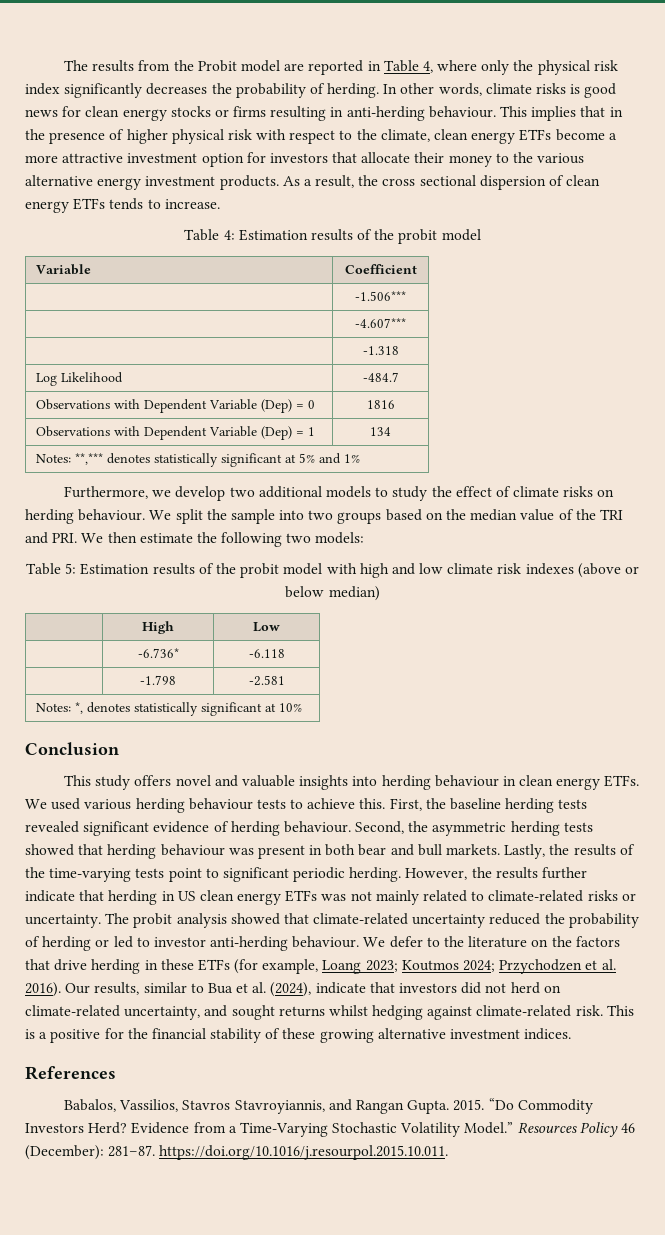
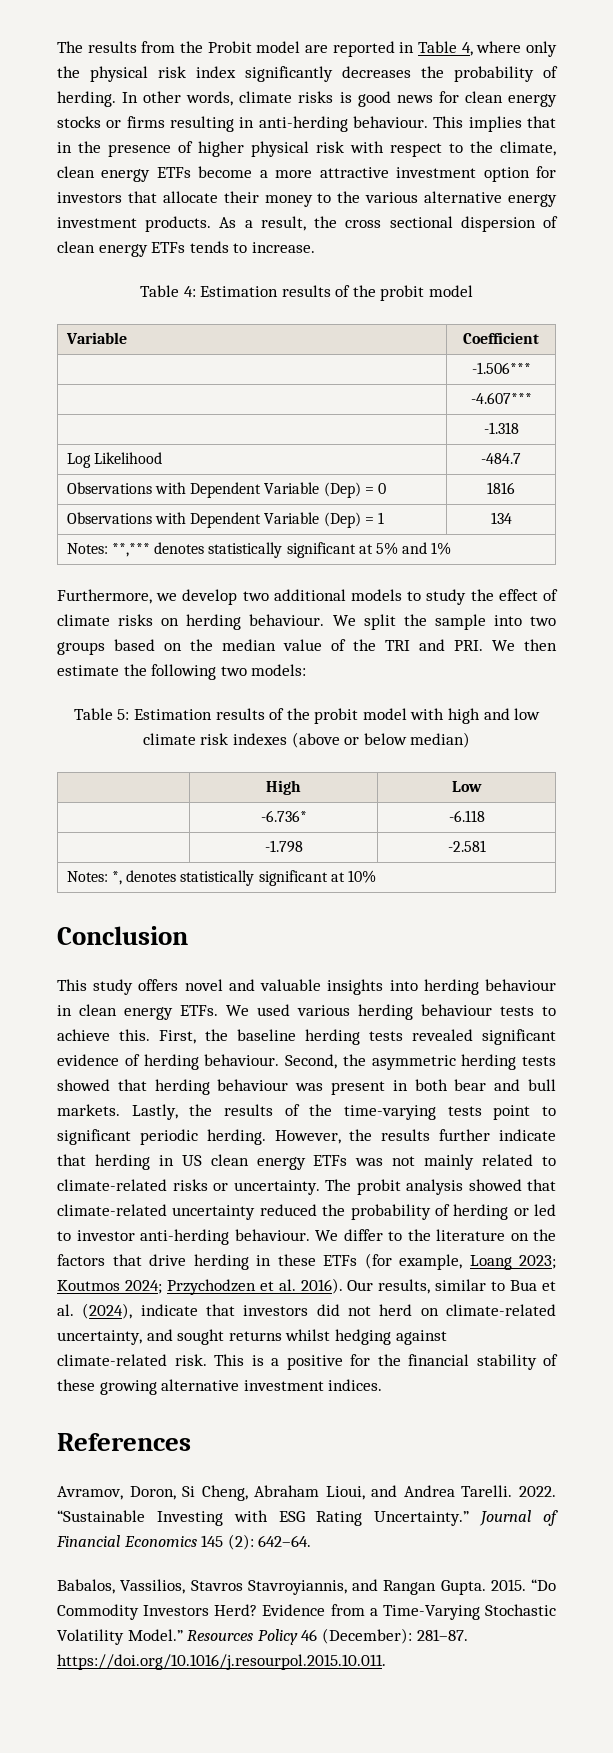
[389,936,423,948] defer -> [343,1229,383,1241] differ
(116, 1073) none -> [57,1485,556,1501] [57,1510,558,1526] [56,1534,312,1550] // Avramov, Doron, Si Cheng, Abraham Lioui, and Andrea Tarelli. 2022. “Sustainable Investing with ESG Rating Uncertainty.” Journal of Financial Economics 145 (2): 642–64.

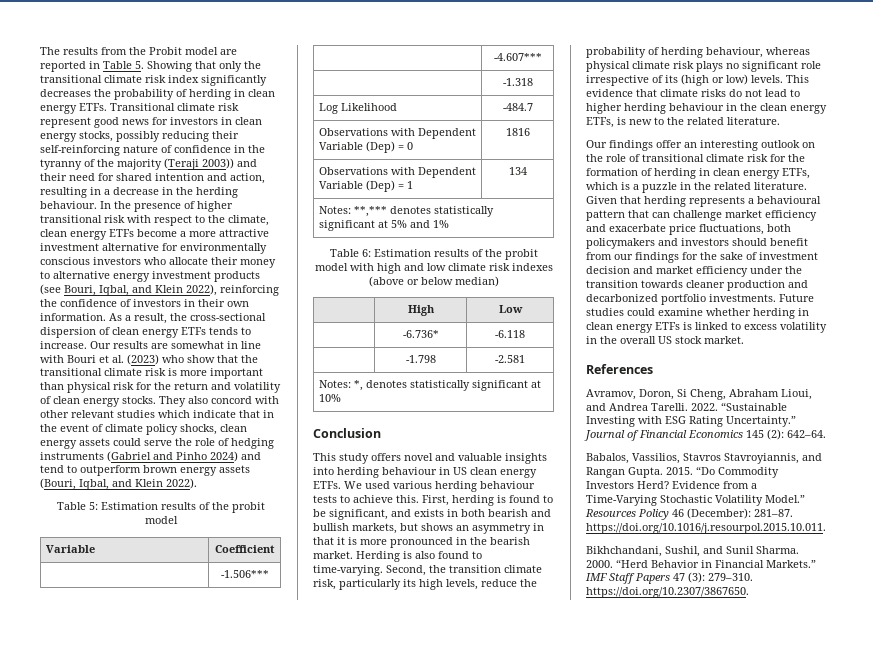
[461,41,557,57] [57,66,148,82] 4, where only the physical -> [135,61,261,72] [40,75,142,83] 5. Showing that only the transitional climate
[57,91,557,107] [57,116,556,132] [57,142,72,153] herding. In other words, climate risks is good news for clean energy stocks or firms resulting in anti-herding behaviour. This implies that in -> [189,89,275,100] [40,103,239,114] [40,117,262,128] [40,131,239,142] [40,145,265,156] [40,158,257,170] [40,173,265,184] [40,187,238,198] [40,201,111,209] herding in clean energy ETFs. Transitional climate risk represent good news for investors in clean energy stocks, possibly reducing their self-reinforcing nature of confidence in the tyranny of the majority (Teraji 2003)) and their need for shared intention and action, resulting in a decrease in the herding behaviour. In
[251,141,309,157] physical -> [40,215,102,223] transitional
[483,166,556,182] [57,191,157,203] option for investors that -> [102,243,267,254] [40,257,166,265] alternative for environmentally conscious investors who
[337,191,419,203] the various -> (50, 275) none
[145,216,212,232] products. -> [214,271,260,282] [40,284,279,296] [40,299,249,307] [40,313,106,321] products (see Bouri, Iqbal, and Klein 2022), reinforcing the confidence of investors in their own information.
[345,216,453,228] cross sectional -> [190,313,266,321] cross-sectional
[139,285,196,297] // Table 4: -> [90,341,261,349] [40,354,258,365] [40,368,263,379] [40,382,281,393] [40,396,279,407] [40,410,274,418] [40,424,247,435] [40,438,274,449] [40,451,261,462] [40,465,250,476] [40,478,197,490] [56,502,98,510] Our results are somewhat in line with Bouri et al. (2023) who show that the transitional climate risk is more important than physical risk for the return and volatility of clean energy stocks. They also concord with other relevant studies which indicate that in the event of climate policy shocks, clean energy assets could serve the role of hedging instruments (Gabriel and Pinho 2024) and tend to outperform brown energy assets (Bouri, Iqbal, and Klein 2022). // Table 5:
[57,589,558,605] [57,614,557,630] [57,639,557,655] [57,664,307,680] [73,708,130,720] // Furthermore, we develop two additional models to study the effect of climate risks on herding behaviour. We split the sample into two groups based on the median value of the TRI and PRI. We then estimate the following two models: // Table 5: -> [329,249,371,257] // Table 6:
(72, 1010) none -> [453,467,467,475] US
[205,1029,556,1045] [57,1054,556,1070] [57,1079,556,1095] [57,1104,556,1120] [57,1129,556,1145] [57,1154,557,1170] [57,1179,556,1195] [57,1204,556,1220] [57,1229,556,1245] [57,1253,556,1270] [57,1278,557,1295] [57,1303,556,1319] [57,1329,447,1345] [57,1354,558,1370] [57,1379,383,1395] the baseline herding tests revealed significant evidence of herding behaviour. Second, the asymmetric herding tests showed that herding behaviour was present in both bear and bull markets. Lastly, the results of the time-varying tests point to significant periodic herding. However, the results further indicate that herding in US clean energy ETFs was not mainly related to climate-related risks or uncertainty. The probit analysis showed that climate-related uncertainty reduced the probability of herding or led to investor anti-herding behaviour. We differ to the literature on the factors that drive herding in these ETFs (for example, Loang 2023; Koutmos 2024; Przychodzen et al. 2016). Our results, similar to Bua et al. (2024), indicate that investors did not herd on climate-related uncertainty, and sought returns whilst hedging against climate-related risk. This is a positive for the financial stability of these growing alternative investment indices. -> [452,495,553,506] [313,509,551,520] [313,523,544,534] [313,537,530,548] [313,551,482,562] [313,565,542,576] [313,579,537,590] [586,47,810,58] [586,61,821,72] [586,74,809,86] [586,89,800,97] [586,103,827,114] [586,117,780,128] [586,140,815,151] [586,154,805,162] [586,168,810,179] [586,182,807,193] [586,196,821,207] [586,210,817,221] [586,224,791,235] [586,238,808,249] [586,252,818,263] [586,266,802,277] [586,280,808,291] [586,294,814,305] [586,308,809,319] [586,322,827,333] [586,336,744,344] herding is found to be significant, and exists in both bearish and bullish markets, but shows an asymmetry in that it is more pronounced in the bearish market. Herding is also found to time-varying. Second, the transition climate risk, particularly its high levels, reduce the probability of herding behaviour, whereas physical climate risk plays no significant role irrespective of its (high or low) levels. This evidence that climate risks do not lead to higher herding behaviour in the clean energy ETFs, is new to the related literature. // Our findings offer an interesting outlook on the role of transitional climate risk for the formation of herding in clean energy ETFs, which is a puzzle in the related literature. Given that herding represents a behavioural pattern that can challenge market efficiency and exacerbate price fluctuations, both policymakers and investors should benefit from our findings for the sake of investment decision and market efficiency under the transition towards cleaner production and decarbonized portfolio investments. Future studies could examine whether herding in clean energy ETFs is linked to excess volatility in the overall US stock market.
(386, 1662) none -> [586,546,799,557] [586,559,816,568] [585,572,753,584] [586,587,749,598] // Bikhchandani, Sushil, and Sunil Sharma. 2000. “Herd Behavior in Financial Markets.” IMF Staff Papers 47 (3): 279–310. https://doi.org/10.2307/3867650.

